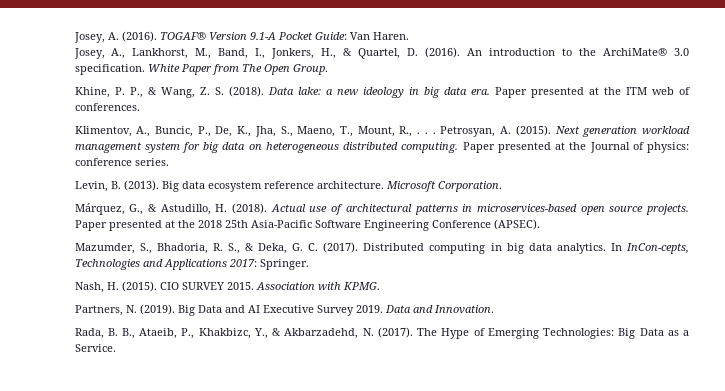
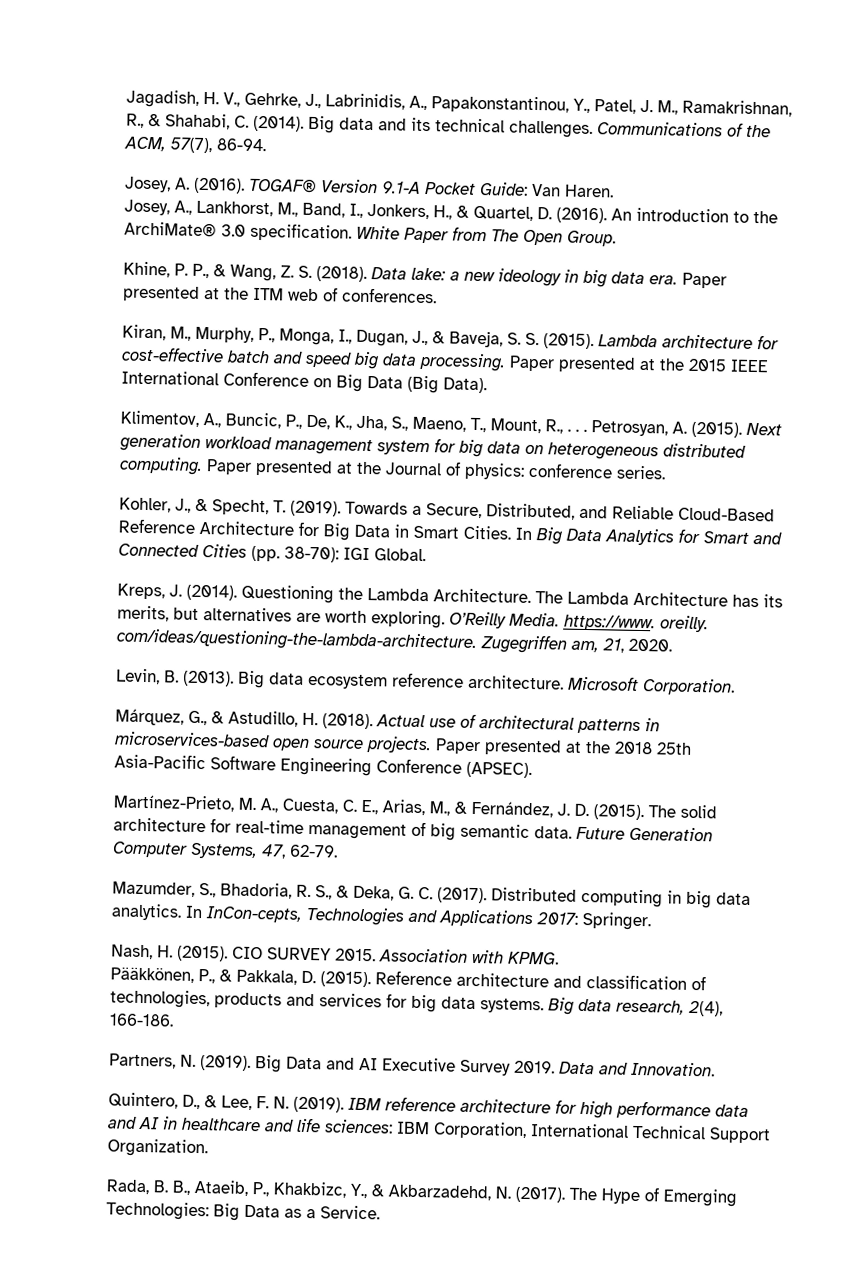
(73, 37) none -> [125,89,792,117] [125,113,771,139] [123,136,266,154] Jagadish, H. V., Gehrke, J., Labrinidis, A., Papakonstantinou, Y., Patel, J. M., Ramakrishnan, R., & Shahabi, C. (2014). Big data and its technical challenges. Communications of the ACM, 57(7), 86-94. //
(140, 107) none -> [121,324,779,350] [120,346,769,373] [120,370,487,394] // Kiran, M., Murphy, P., Monga, I., Dugan, J., & Baveja, S. S. (2015). Lambda architecture for cost-effective batch and speed big data processing. Paper presented at the 2015 IEEE International Conference on Big Data (Big Data).
(169, 162) none -> [118,497,775,522] [117,518,782,546] [117,543,426,563] [116,583,783,608] [116,605,709,633] [115,628,672,654] // Kohler, J., & Specht, T. (2019). Towards a Secure, Distributed, and Reliable Cloud-Based Reference Architecture for Big Data in Smart Cities. In Big Data Analytics for Smart and Connected Cities (pp. 38-70): IGI Global. // Kreps, J. (2014). Questioning the Lambda Architecture. The Lambda Architecture has its merits, but alternatives are worth exploring. O’Reilly Media. https://www. oreilly. com/ideas/questioning-the-lambda-architecture. Zugegriffen am, 21, 2020.
(540, 224) none -> [112,794,717,821] [112,817,713,842] [111,841,338,860] // Martínez-Prieto, M. A., Cuesta, C. E., Arias, M., & Fernández, J. D. (2015). The solid architecture for real-time management of big semantic data. Future Generation Computer Systems, 47, 62-79.
(380, 286) none -> [109,966,706,991] [109,989,723,1017] [108,1013,174,1027] // Pääkkönen, P., & Pakkala, D. (2015). Reference architecture and classification of technologies, products and services for big data systems. Big data research, 2(4), 166-186.
(494, 309) none -> [107,1092,749,1120] [106,1116,771,1144] [106,1138,208,1158] // Quintero, D., & Lee, F. N. (2019). IBM reference architecture for high performance data and AI in healthcare and life sciences: IBM Corporation, International Technical Support Organization.

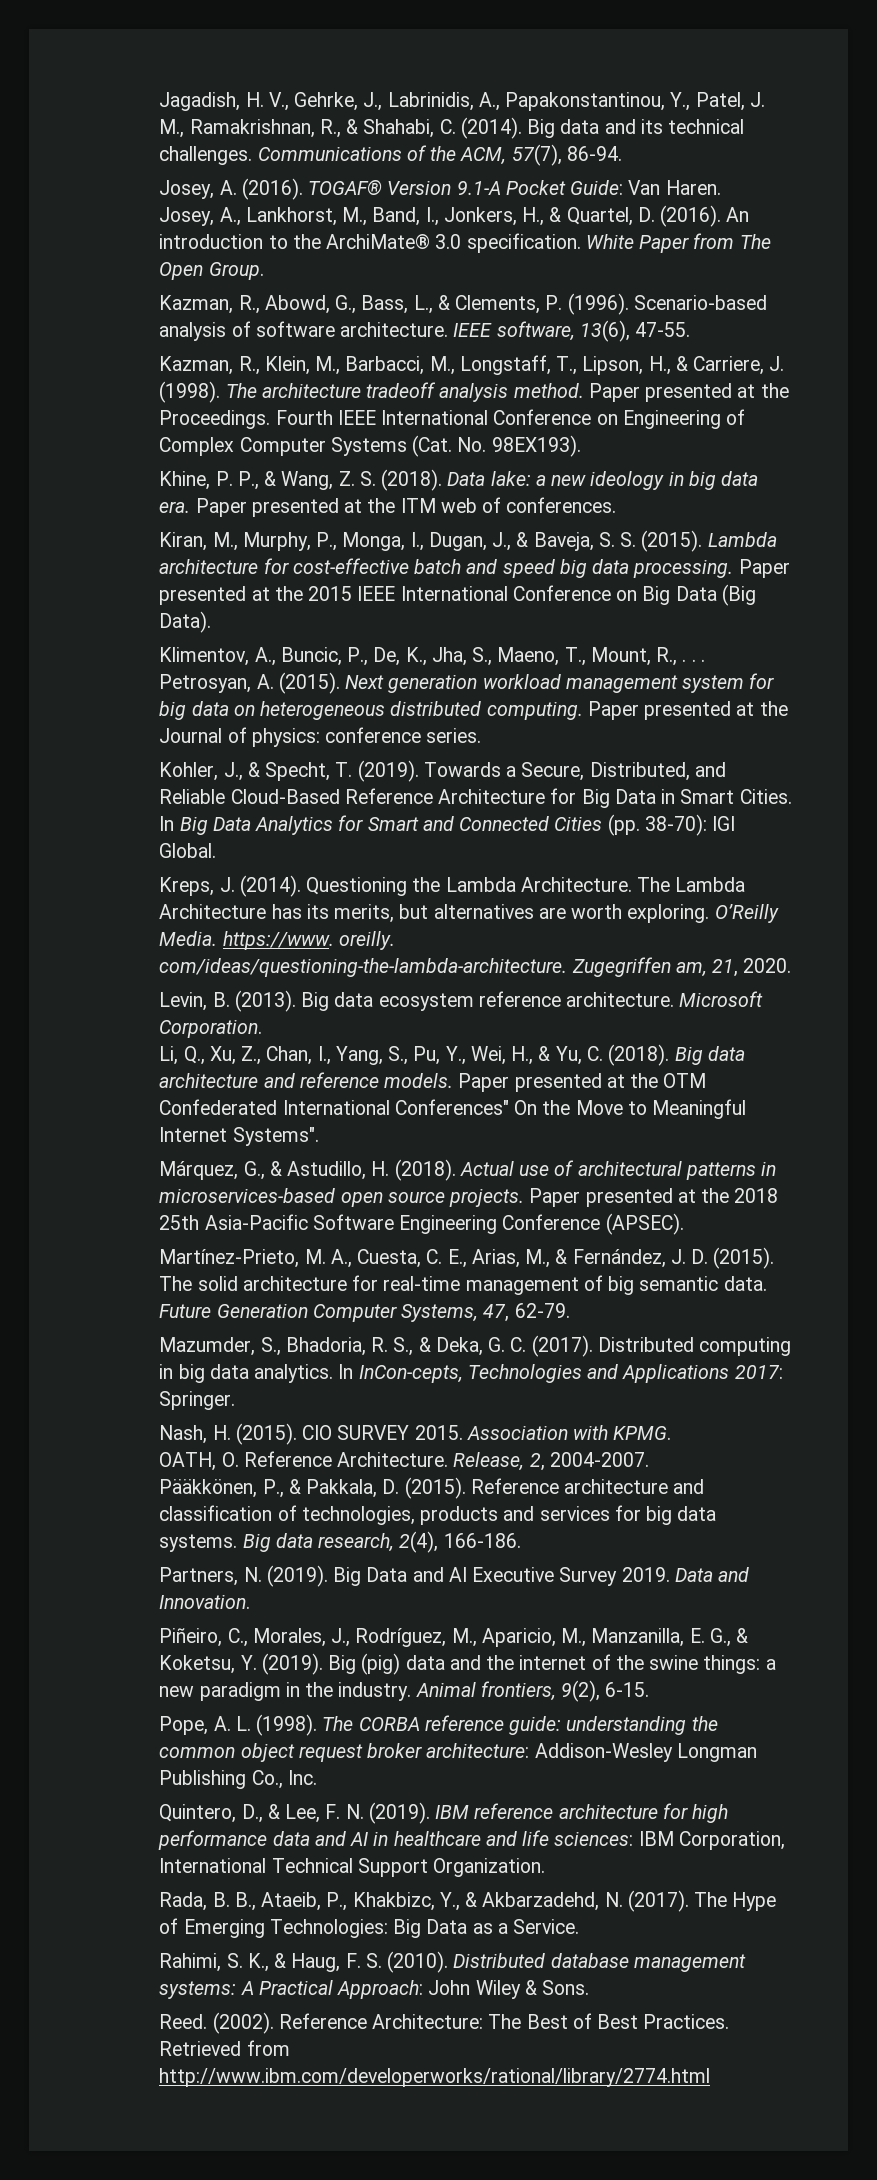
(616, 238) none -> [159,293,767,315] [159,320,691,342] [159,355,785,375] [159,381,789,403] [159,409,746,429] [159,435,581,457] // Kazman, R., Abowd, G., Bass, L., & Clements, P. (1996). Scenario-based analysis of software architecture. IEEE software, 13(6), 47-55. // Kazman, R., Klein, M., Barbacci, M., Longstaff, T., Lipson, H., & Carriere, J. (1998). The architecture tradeoff analysis method. Paper presented at the Proceedings. Fourth IEEE International Conference on Engineering of Complex Computer Systems (Cat. No. 98EX193).
(735, 687) none -> [159,1044,745,1066] [159,1072,707,1092] [159,1099,747,1119] [159,1127,319,1146] // Li, Q., Xu, Z., Chan, I., Yang, S., Pu, Y., Wei, H., & Yu, C. (2018). Big data architecture and reference models. Paper presented at the OTM Confederated International Conferences" On the Move to Meaningful Internet Systems".
(559, 958) none -> [159,1451,649,1471] // OATH, O. Reference Architecture. Release, 2, 2004-2007.
(715, 1069) none -> [159,1628,749,1647] [159,1653,776,1675] [159,1680,650,1702] [159,1714,718,1736] [159,1743,757,1762] [159,1770,317,1789] // Piñeiro, C., Morales, J., Rodríguez, M., Aparicio, M., Manzanilla, E. G., & Koketsu, Y. (2019). Big (pig) data and the internet of the swine things: a new paradigm in the industry. Animal frontiers, 9(2), 6-15. // Pope, A. L. (1998). The CORBA reference guide: understanding the common object request broker architecture: Addison-Wesley Longman Publishing Co., Inc.
(380, 1212) none -> [159,1951,746,1973] [159,1980,590,1999] [159,2012,730,2034] [159,2040,290,2056] [159,2068,711,2087] // Rahimi, S. K., & Haug, F. S. (2010). Distributed database management systems: A Practical Approach: John Wiley & Sons. // Reed. (2002). Reference Architecture: The Best of Best Practices. Retrieved from http://www.ibm.com/developerworks/rational/library/2774.html

